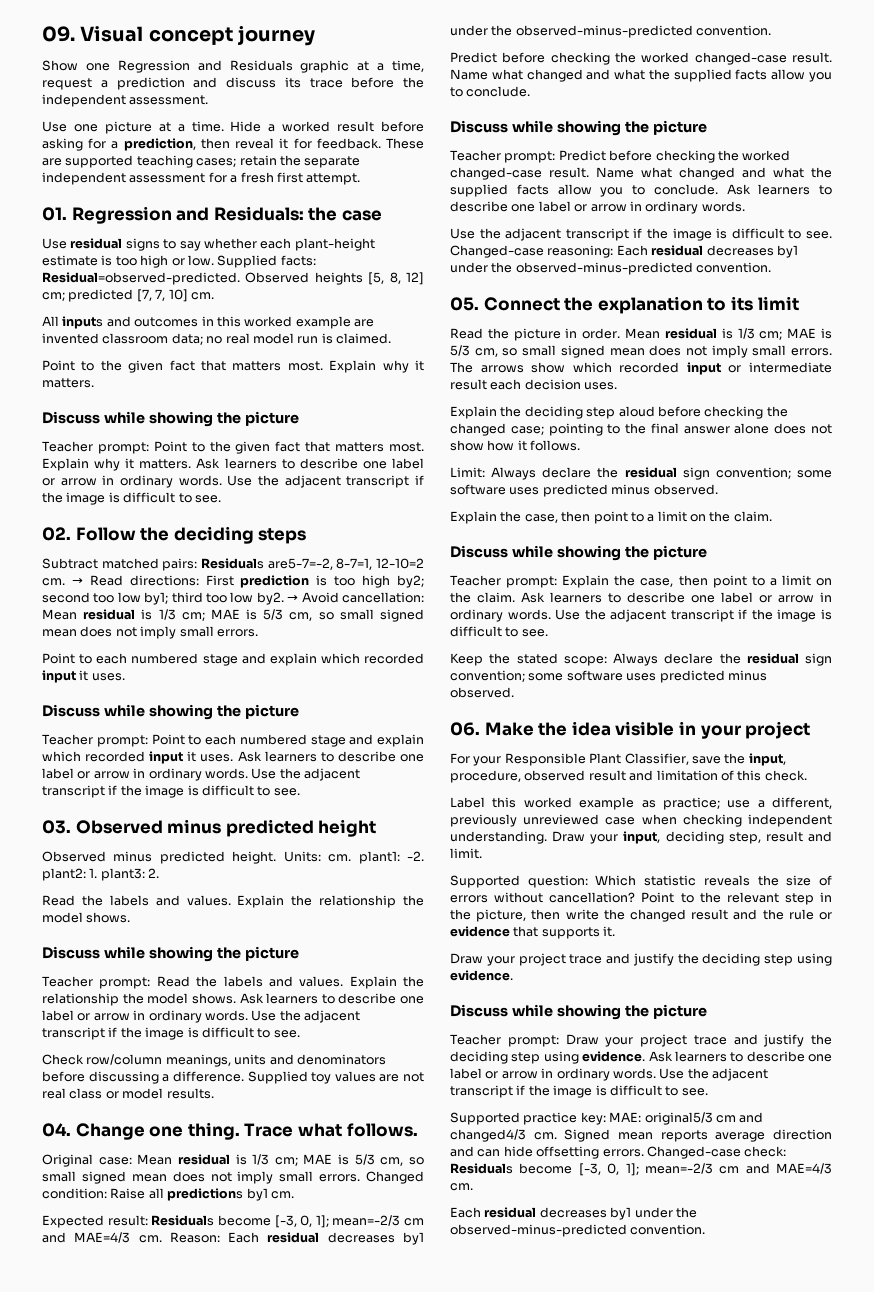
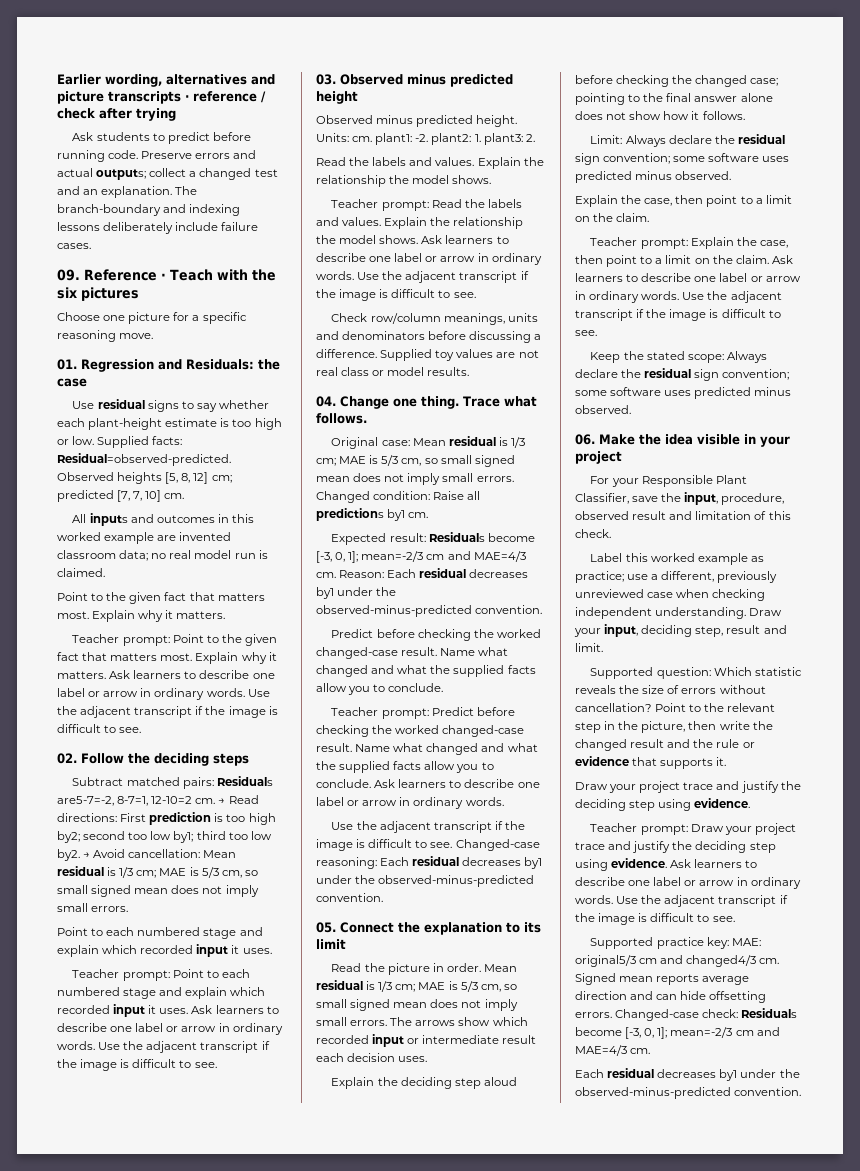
[42,25,315,46] [42,60,424,73] [42,77,424,90] [42,94,209,107] [42,121,424,134] [42,138,425,151] [42,155,361,168] [42,172,361,185] 09. Visual concept journey // Show one Regression and Residuals graphic at a time, request a prediction and discuss its trace before the independent assessment. // Use one picture at a time. Hide a worked result before asking for a prediction, then reveal it for feedback. These are supported teaching cases; retain the separate independent assessment for a fresh first attempt. -> [57,74,275,87] [57,91,266,104] [57,108,176,121] [72,132,251,144] [57,150,257,162] [57,168,278,180] [57,186,198,198] [57,204,241,216] [57,222,259,234] [57,243,91,249] [57,269,276,281] [57,287,139,301] [57,312,247,324] [57,330,154,342] Earlier wording, alternatives and picture transcripts · reference / check after trying // Ask students to predict before running code. Preserve errors and actual outputs; collect a changed test and an explanation. The branch-boundary and indexing lessons deliberately include failure cases. // 09. Reference · Teach with the six pictures // Choose one picture for a specific reasoning move.
[42,411,299,427] // Discuss while showing the picture -> (226, 615) none
[42,704,299,720] // Discuss while showing the picture -> (272, 951) none
[42,946,299,962] // Discuss while showing the picture -> (492, 179) none
[450,120,707,136] // Discuss while showing the picture -> (444, 687) none
[450,545,707,561] // Discuss while showing the picture -> (650, 217) none
[450,1004,707,1020] // Discuss while showing the picture -> (751, 803) none

